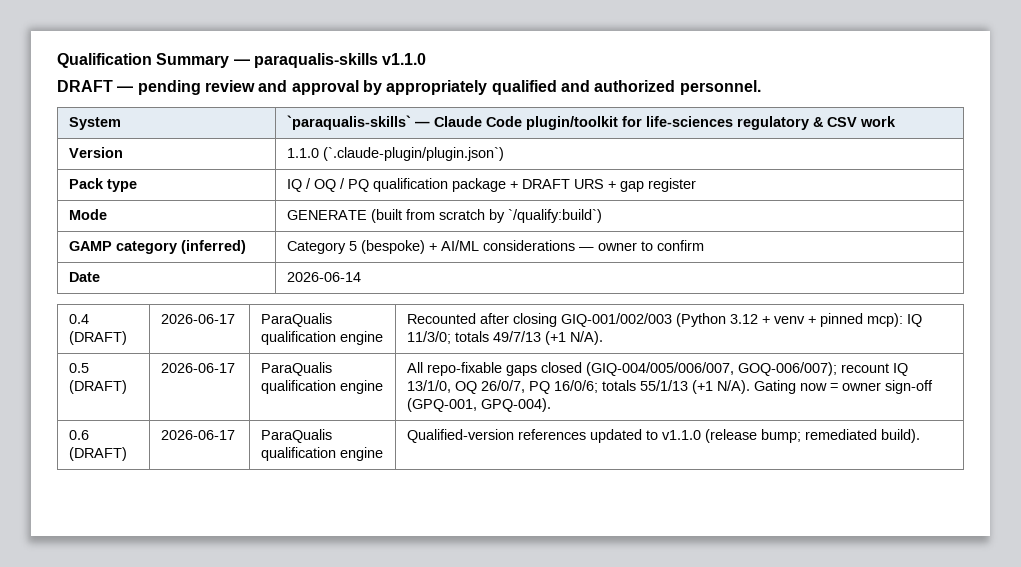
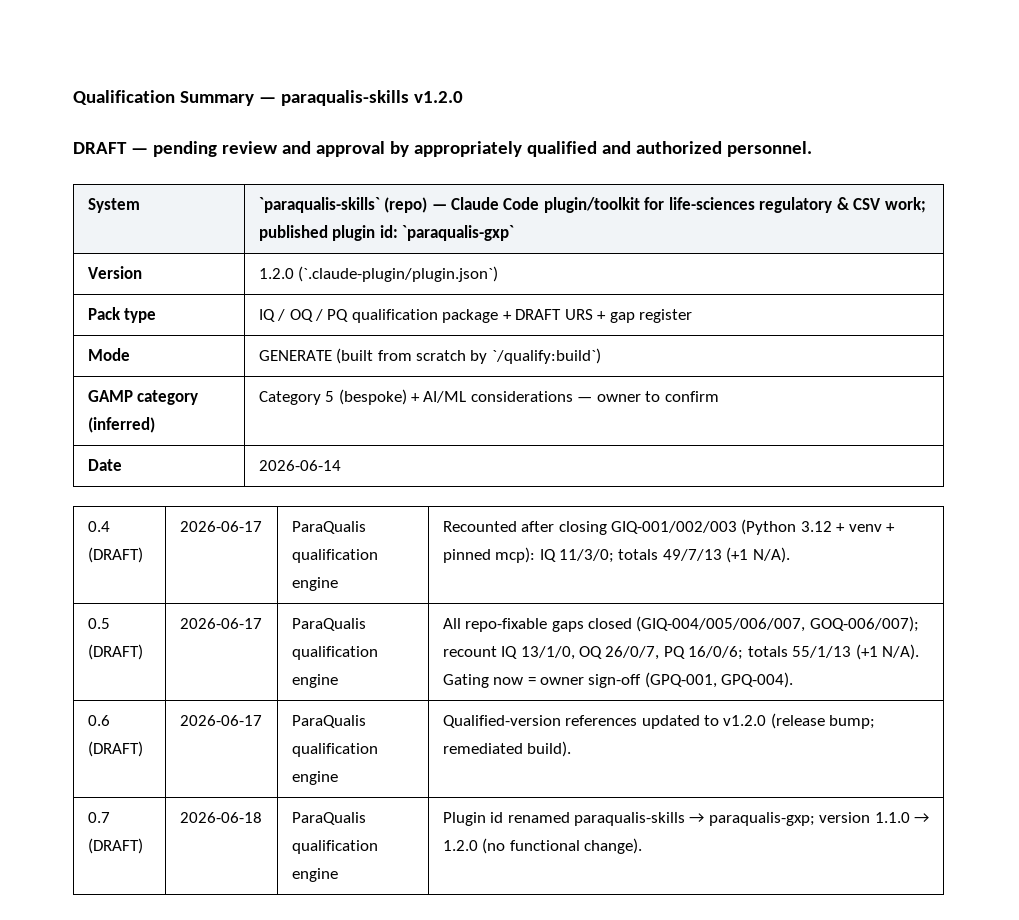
[382,53,427,65] v1.1.0 -> [413,91,463,103] v1.2.0
(412, 122) none -> [384,197,428,213] (repo)
[860,116,897,127] work -> [884,197,926,213] [258,225,514,241] work; published plugin id: `paraqualis-gxp`
[287,148,320,158] 1.1.0 -> [258,268,294,279] 1.2.0
[662,430,702,440] v1.1.0 -> [723,715,767,726] v1.2.0
(921, 436) none -> [87,812,110,823] [87,838,143,854] [179,812,262,823] [291,812,366,825] [291,840,378,854] [291,868,338,882] [442,812,930,826] [442,838,642,854] // 0.7 (DRAFT) | 2026-06-18 | ParaQualis qualification engine | Plugin id renamed paraqualis-skills → paraqualis-gxp; version 1.1.0 → 1.2.0 (no functional change).

